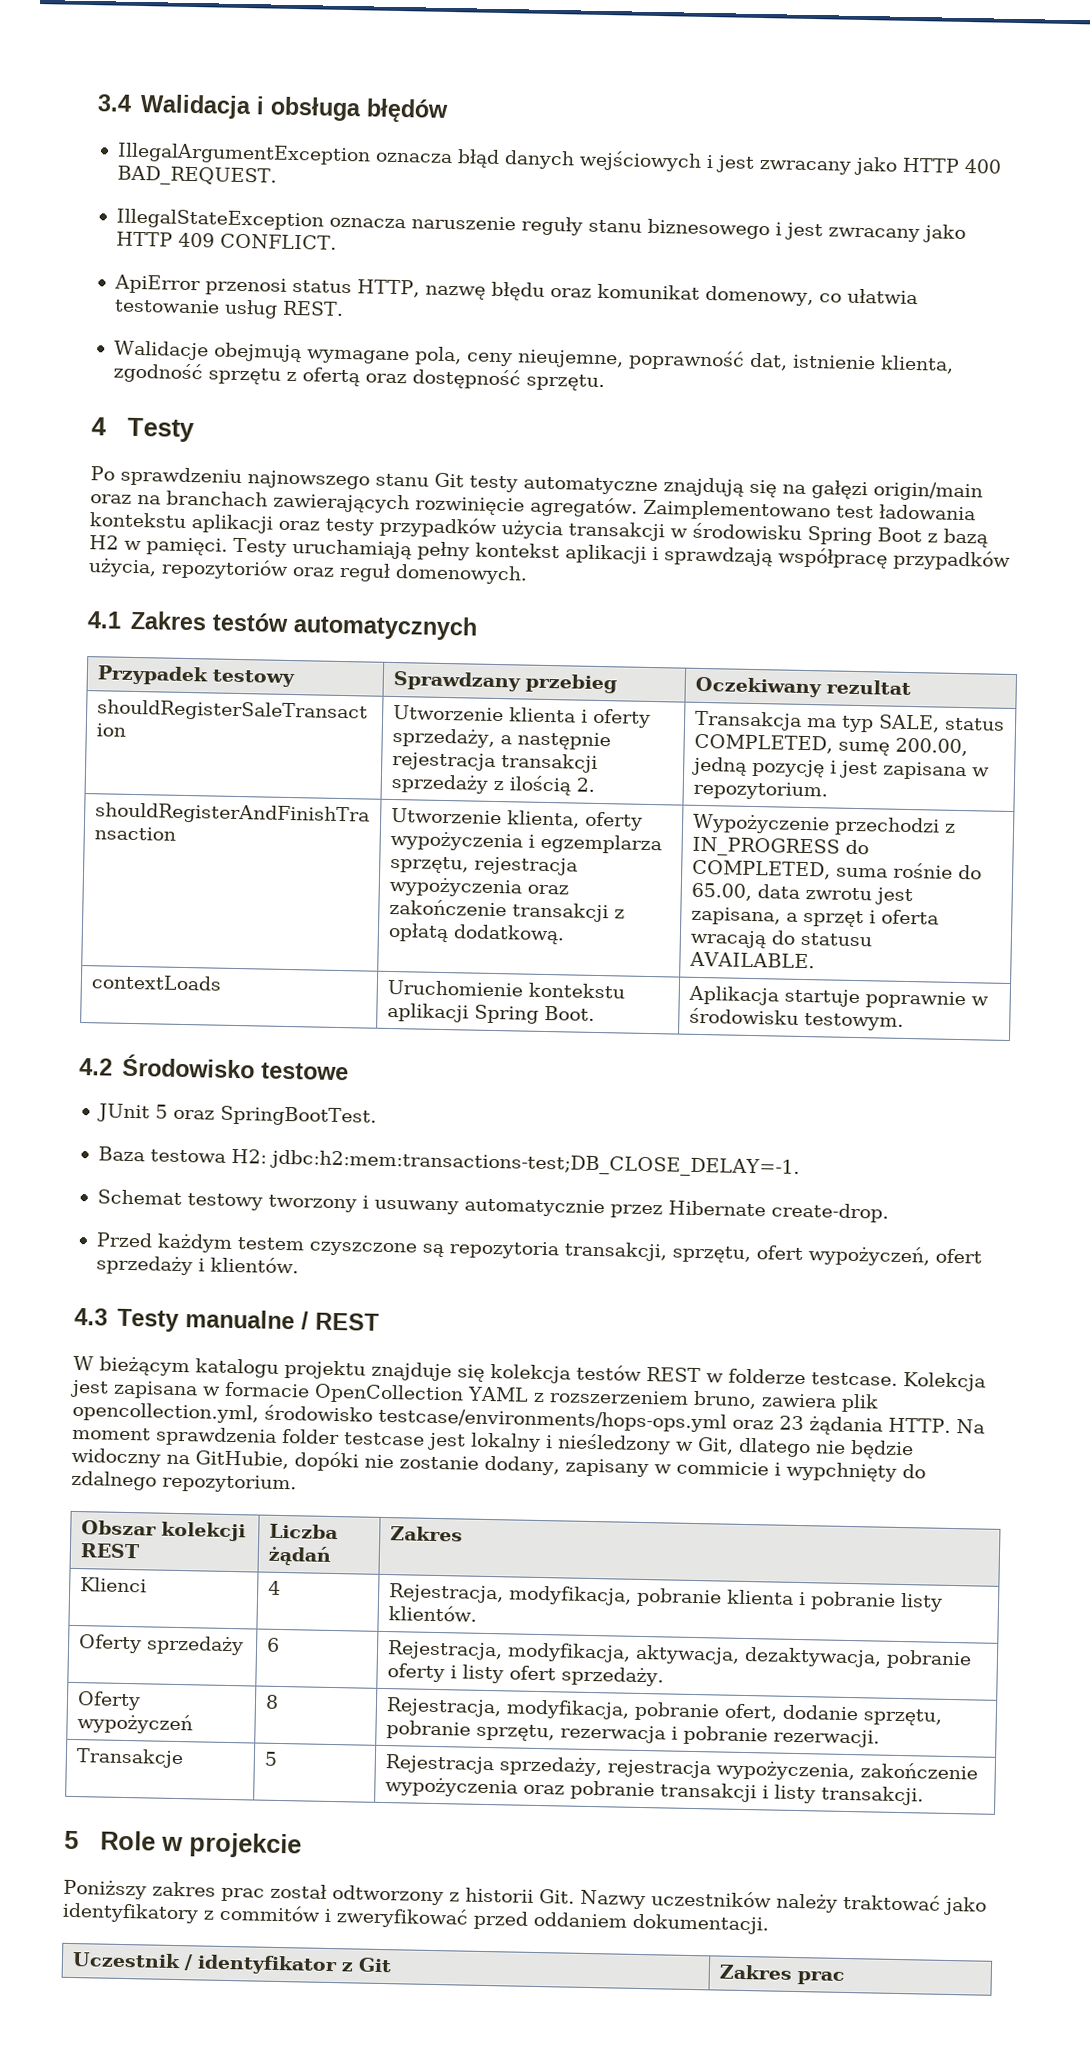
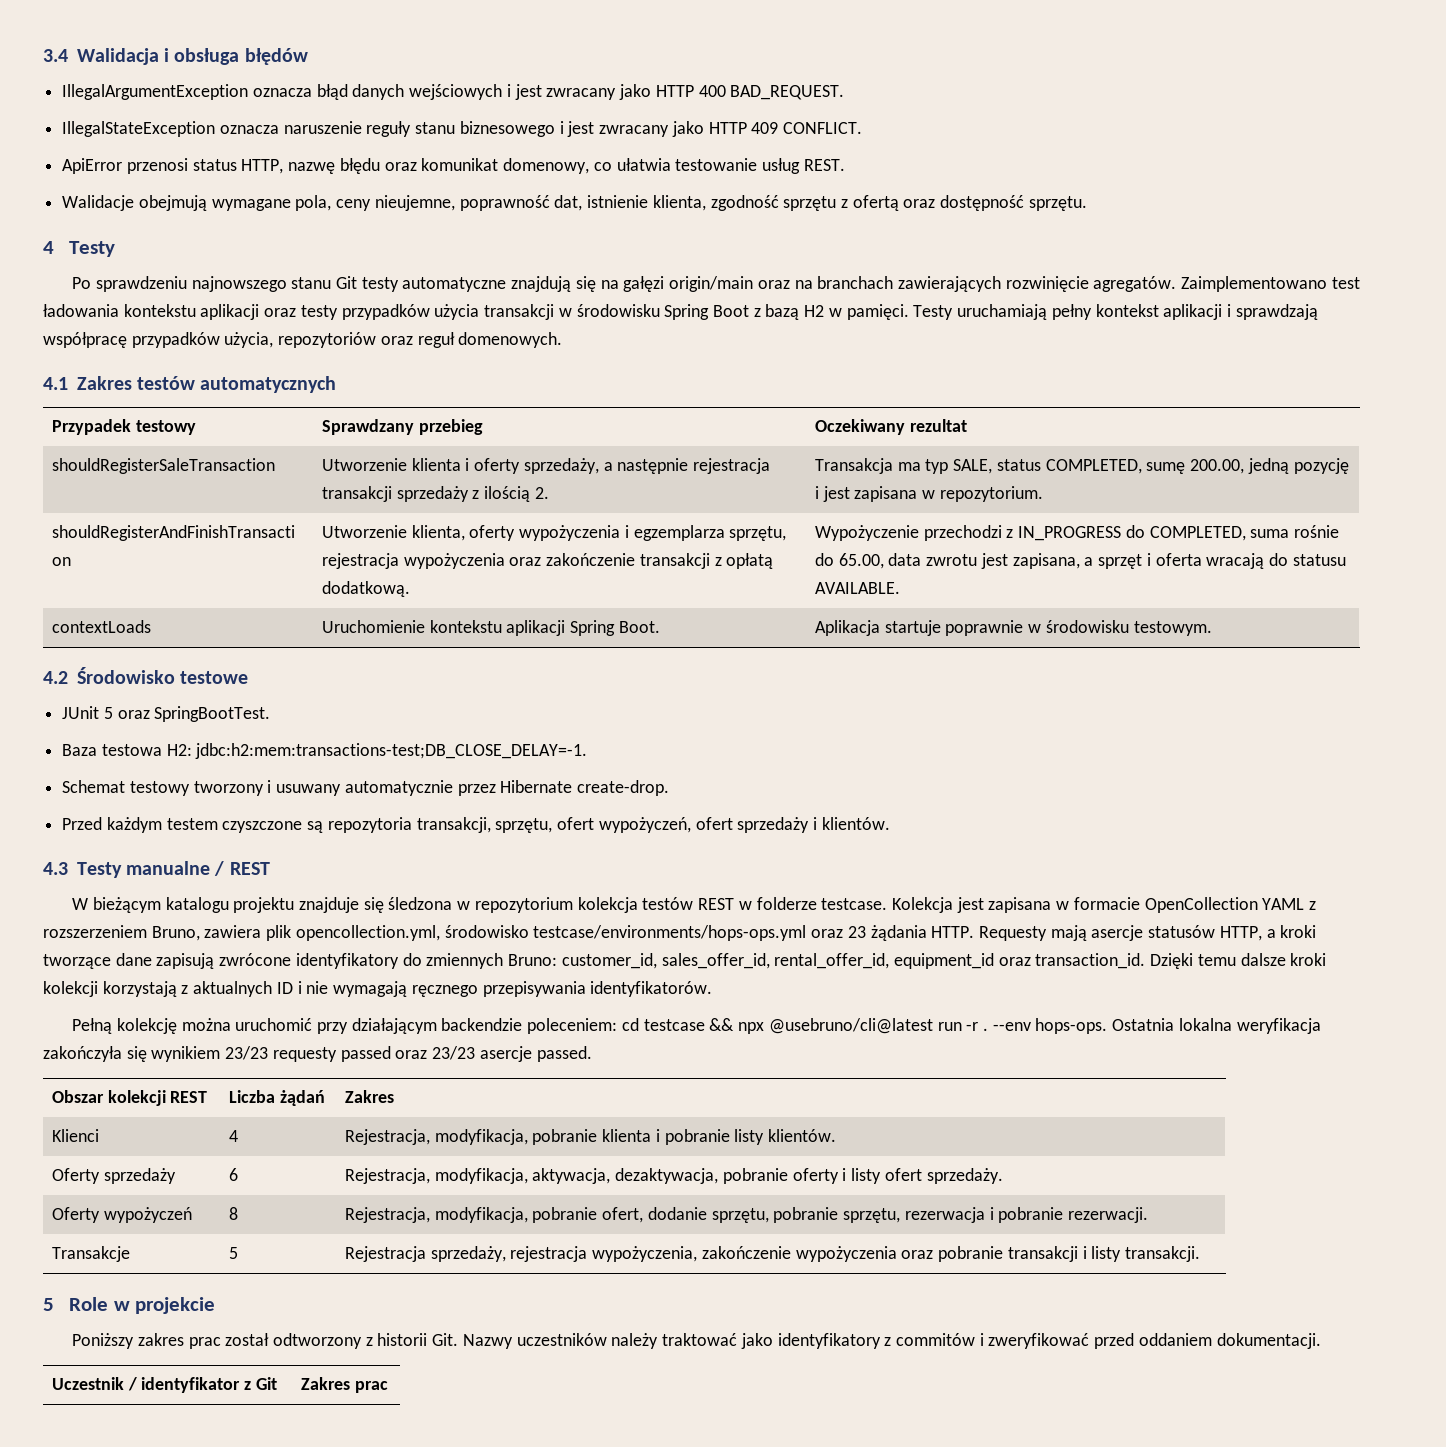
(485, 1373) none -> [388,897,573,913] śledzona w repozytorium
[692,1390,757,1410] bruno, -> [151,926,200,941] Bruno,
[955,1419,985,1434] [72,1426,914,1460] [71,1447,926,1482] [71,1470,297,1494] Na moment sprawdzenia folder testcase jest lokalny i nieśledzony w Git, dlatego nie będzie widoczny na GitHubie, dopóki nie zostanie dodany, zapisany w commicie i wypchnięty do zdalnego repozytorium. -> [978,925,1317,941] [43,953,1327,969] [43,981,713,997] [72,1018,1321,1034] [43,1046,592,1062] Requesty mają asercje statusów HTTP, a kroki tworzące dane zapisują zwrócone identyfikatory do zmiennych Bruno: customer_id, sales_offer_id, rental_offer_id, equipment_id oraz transaction_id. Dzięki temu dalsze kroki kolekcji korzystają z aktualnych ID i nie wymagają ręcznego przepisywania identyfikatorów. // Pełną kolekcję można uruchomić przy działającym backendzie poleceniem: cd testcase && npx @usebruno/cli@latest run -r . --env hops-ops. Ostatnia lokalna weryfikacja zakończyła się wynikiem 23/23 requesty passed oraz 23/23 asercje passed.

